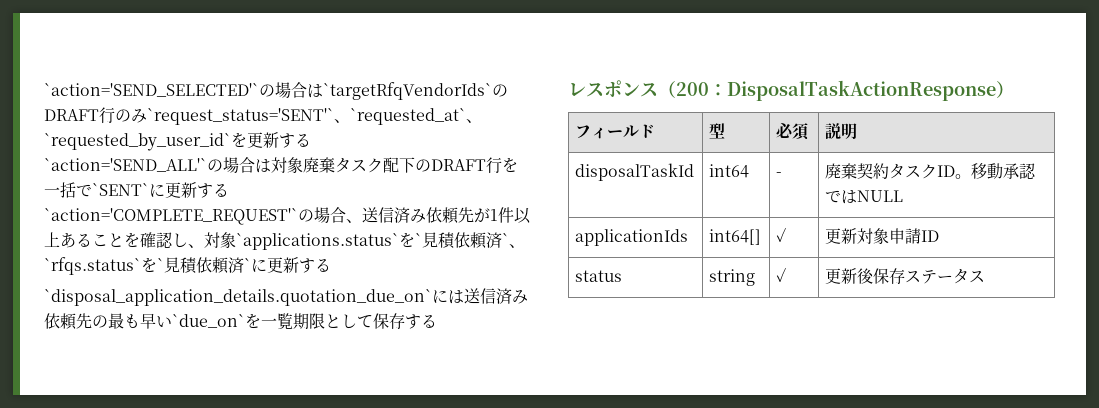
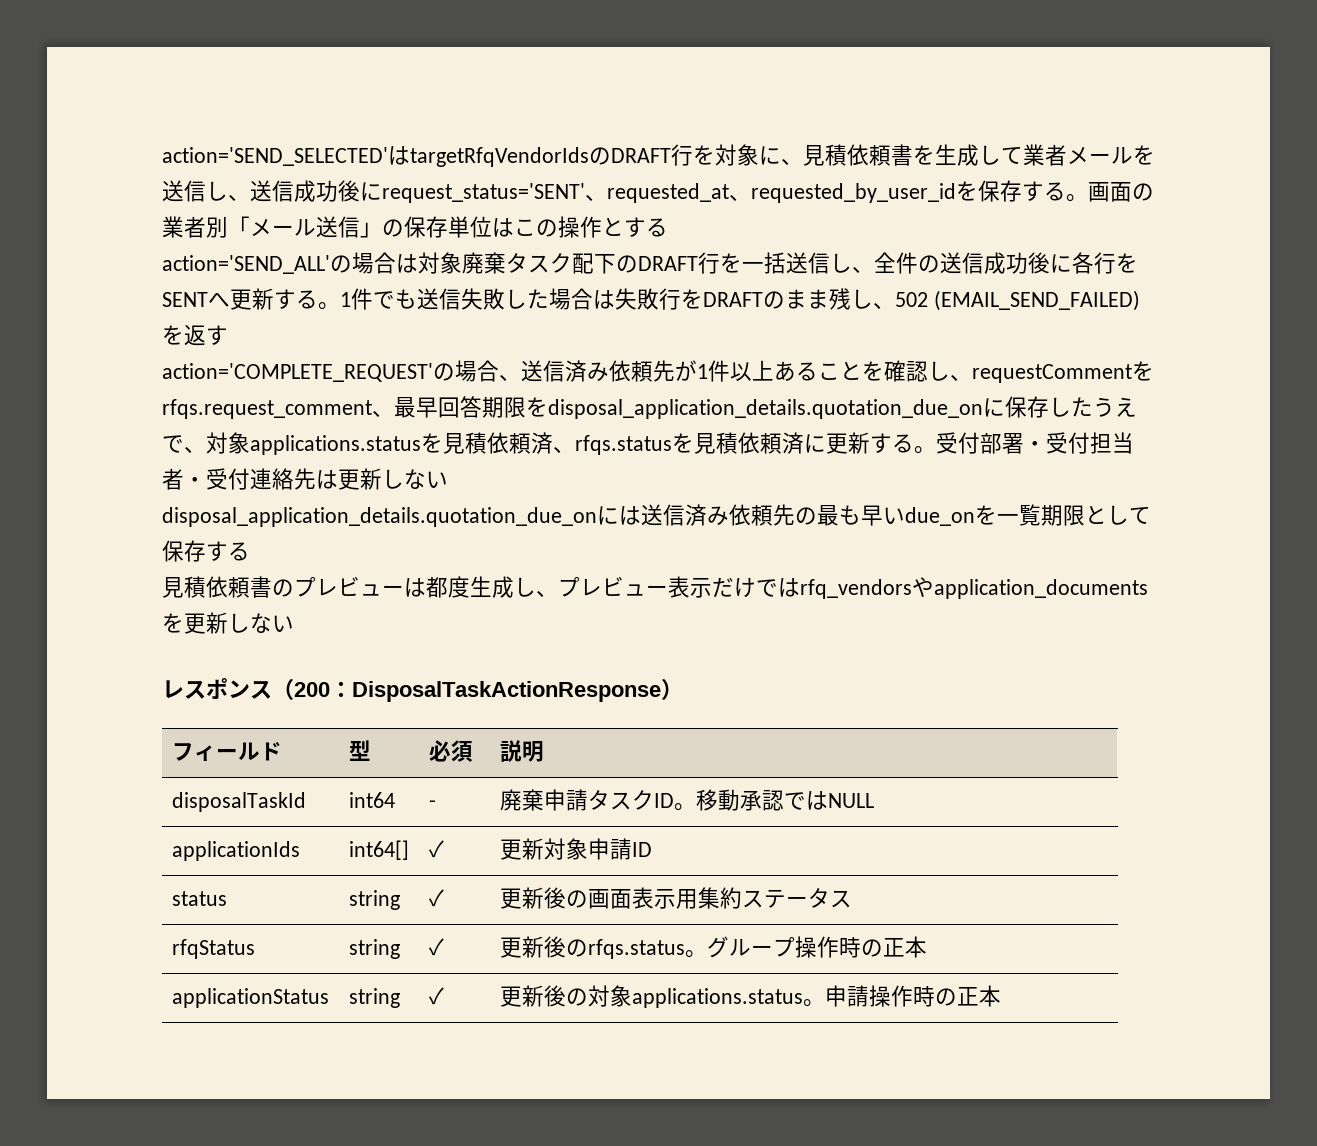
[44,82,508,100] [44,107,482,125] [44,132,311,151] [44,158,207,172] `action='SEND_SELECTED'`の場合は`targetRfqVendorIds`のDRAFT行のみ`request_status='SENT'`、`requested_at`、`requested_by_user_id`を更新する // `action='SEND_ALL'` -> [162,144,1155,167] [162,180,1154,203] [162,216,668,238] [162,255,330,274] action='SEND_SELECTED'はtargetRfqVendorIdsのDRAFT行を対象に、見積依頼書を生成して業者メールを送信し、送信成功後にrequest_status='SENT'、requested_at、requested_by_user_idを保存する。画面の業者別「メール送信」の保存単位はこの操作とする // action='SEND_ALL'
[76,182,229,198] [44,208,298,225] で`SENT`に更新する // `action='COMPLETE_REQUEST'` -> [786,252,1138,274] [162,288,1140,311] [162,324,228,346] [162,363,433,382] 送信し、全件の送信成功後に各行をSENTへ更新する。1件でも送信失敗した場合は失敗行をDRAFTのまま残し、502 (EMAIL_SEND_FAILED)を返す // action='COMPLETE_REQUEST'
[204,232,525,250] [44,257,331,275] [44,289,432,306] 対象`applications.status`を`見積依頼済`、`rfqs.status`を`見積依頼済`に更新する // `disposal_application_details.quotation_due_on` -> [972,361,1154,383] [162,396,1137,419] [162,432,1134,455] [162,468,448,490] [162,507,597,527] requestCommentをrfqs.request_comment、最早回答期限をdisposal_application_details.quotation_due_onに保存したうえで、対象applications.statusを見積依頼済、rfqs.statusを見積依頼済に更新する。受付部署・受付担当者・受付連絡先は更新しない // disposal_application_details.quotation_due_on
[172,314,245,328] `due_on` -> [905,507,975,526] due_on
(437, 321) none -> [162,576,1148,599] [162,612,294,634] // 見積依頼書のプレビューは都度生成し、プレビュー表示だけではrfq_vendorsやapplication_documentsを更新しない
[857,163,890,179] 契約 -> [543,789,588,811] 申請
[873,268,906,284] 保存 -> [565,887,742,909] の画面表示用集約
(986, 276) none -> [171,939,255,959] [348,939,400,959] [428,938,444,956] [499,936,927,959] [171,988,329,1008] [348,988,400,1008] [428,987,444,1005] [499,985,1001,1008] // rfqStatus | string | ✓ | 更新後のrfqs.status。グループ操作時の正本 // applicationStatus | string | ✓ | 更新後の対象applications.status。申請操作時の正本

